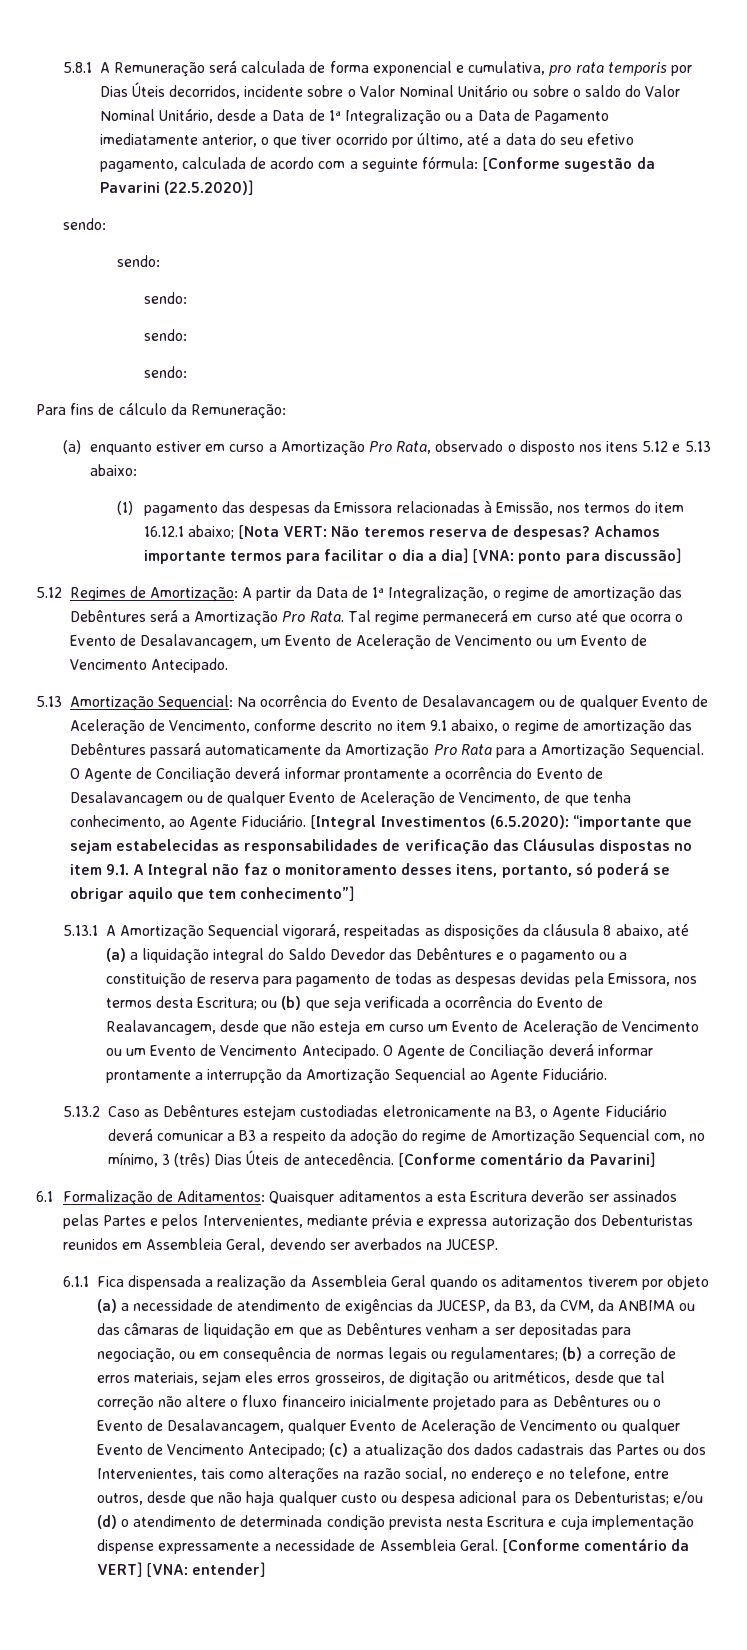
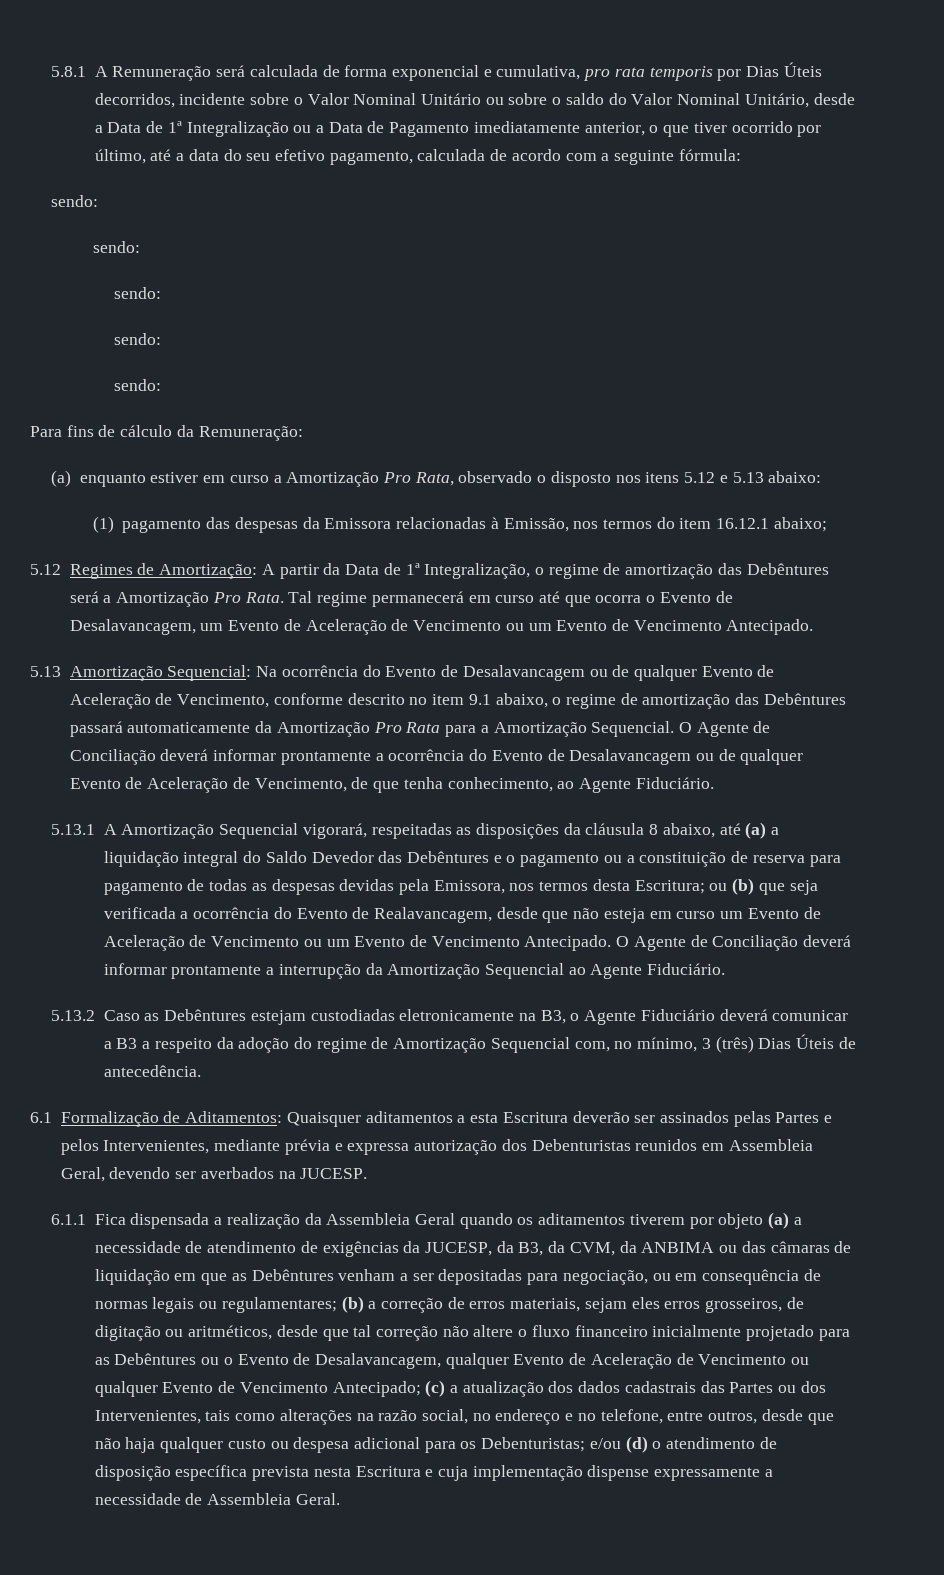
[482,157,655,172] [99,180,253,195] [Conforme sugestão da Pavarini (22.5.2020)] -> (741, 155) none
[238,525,661,540] [143,548,681,564] [Nota VERT: Não teremos reserva de despesas? Achamos importante termos para facilitar o dia a dia] [VNA: ponto para discussão] -> (827, 524) none
[310,815,693,830] [69,838,693,854] [69,862,671,878] [69,886,355,902] [Integral Investimentos (6.5.2020): “importante que sejam estabelecidas as responsabilidades de verificação das Cláusulas dispostas no item 9.1. A Integral não faz o monitoramento desses itens, portanto, só poderá se obrigar aquilo que tem conhecimento”] -> (714, 783) none
[397,1152,655,1167] [Conforme comentário da Pavarini] -> (201, 1071) none
[240,1515,385,1531] determinada condição -> [94,1465,248,1481] disposição específica
[501,1538,690,1553] [96,1562,266,1577] [Conforme comentário da VERT] [VNA: entender] -> (340, 1499) none

